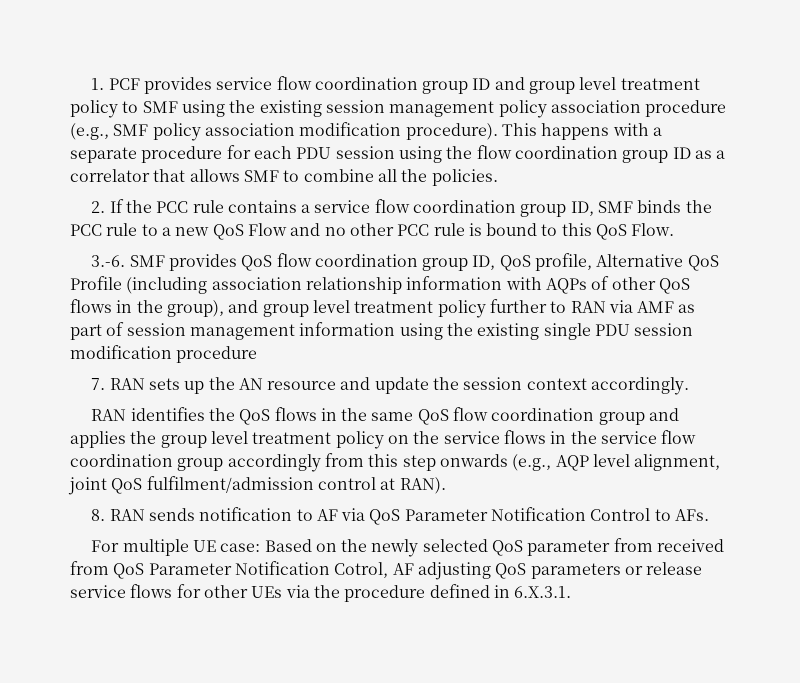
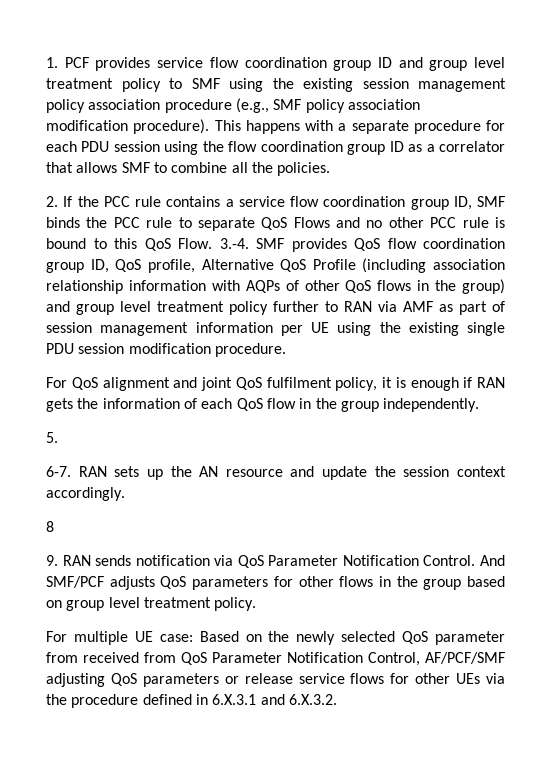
[161,223,287,240] a new QoS Flow -> [197,217,330,231] separate QoS Flows
[91,255,126,267] // 3.-6. -> [219,238,249,249] 3.-4.
[166,300,224,317] group), -> [461,279,505,294] group)
(396, 329) none -> [280,322,329,336] per UE
[176,346,258,363] [91,378,106,390] procedure // 7. -> [214,343,286,357] [46,377,505,391] [46,398,480,412] [46,432,58,443] [46,466,71,477] procedure. // For QoS alignment and joint QoS fulfilment policy, it is enough if RAN gets the information of each QoS flow in the group independently. // 5. // 6-7.
[91,407,680,425] [70,430,697,449] [70,453,721,472] [68,476,446,495] [91,509,106,521] RAN identifies the QoS flows in the same QoS flow coordination group and applies the group level treatment policy on the service flows in the service flow coordination group accordingly from this step onwards (e.g., AQP level alignment, joint QoS fulfilment/admission control at RAN). // 8. -> [46,521,54,532] [46,555,58,566] 8 // 9.
[296,509,338,521] to AF -> (210, 560) none
[590,508,710,521] Control to AFs. -> [423,555,505,566] [46,576,505,590] [46,597,257,611] Control. And SMF/PCF adjusts QoS parameters for other flows in the group based on group level treatment policy.
[334,562,414,578] Cotrol, AF -> [368,652,505,666] Control, AF/PCF/SMF
[514,586,572,598] 6.X.3.1. -> [212,694,337,705] 6.X.3.1 and 6.X.3.2.

